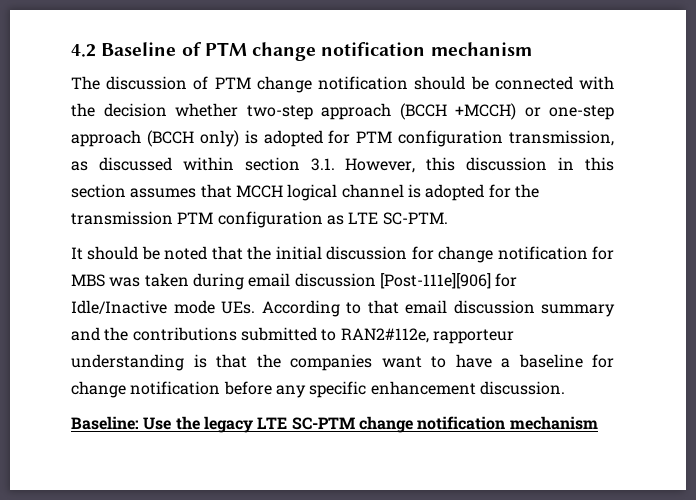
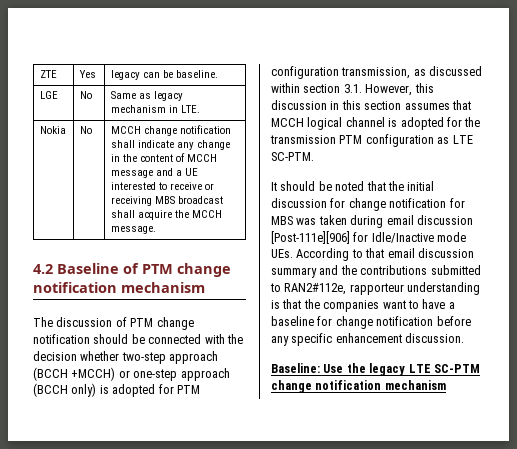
(71, 50) none -> [39,70,57,78] [78,70,96,78] [110,70,218,80] [39,91,58,99] [79,91,92,99] [110,91,183,101] [110,105,200,113] [39,126,66,134] [79,126,92,134] [110,125,231,136] [110,140,230,150] [110,153,217,162] [110,168,198,178] [110,182,214,190] [110,196,223,206] [110,210,222,220] [110,226,156,234] ZTE | Yes | legacy can be baseline. // LGE | No | Same as legacy mechanism in LTE. // Nokia | No | MCCH change notification shall indicate any change in the content of MCCH message and a UE interested to receive or receiving MBS broadcast shall acquire the MCCH message. //

